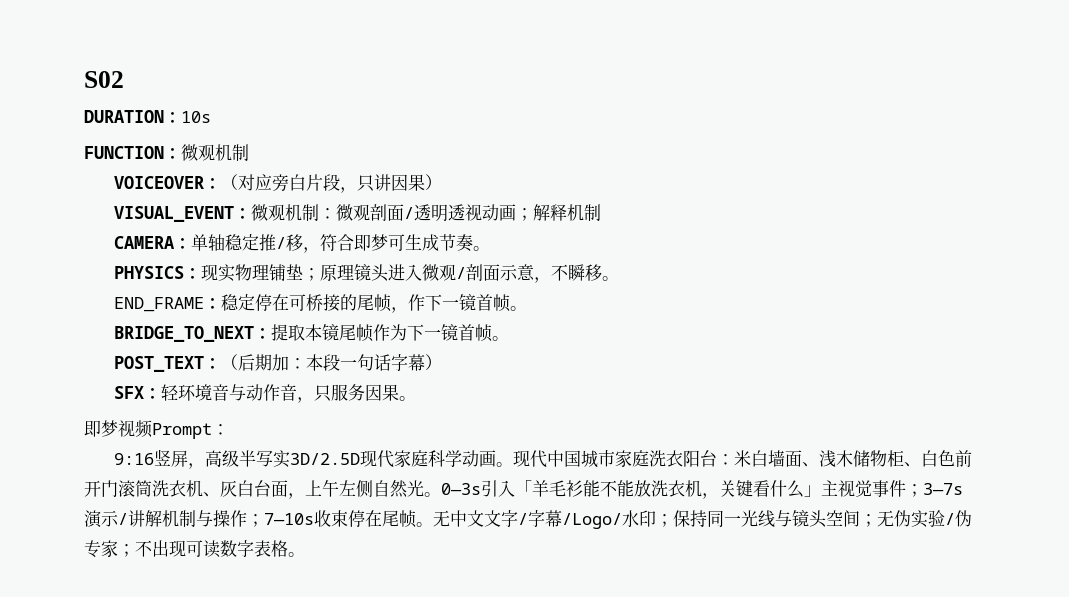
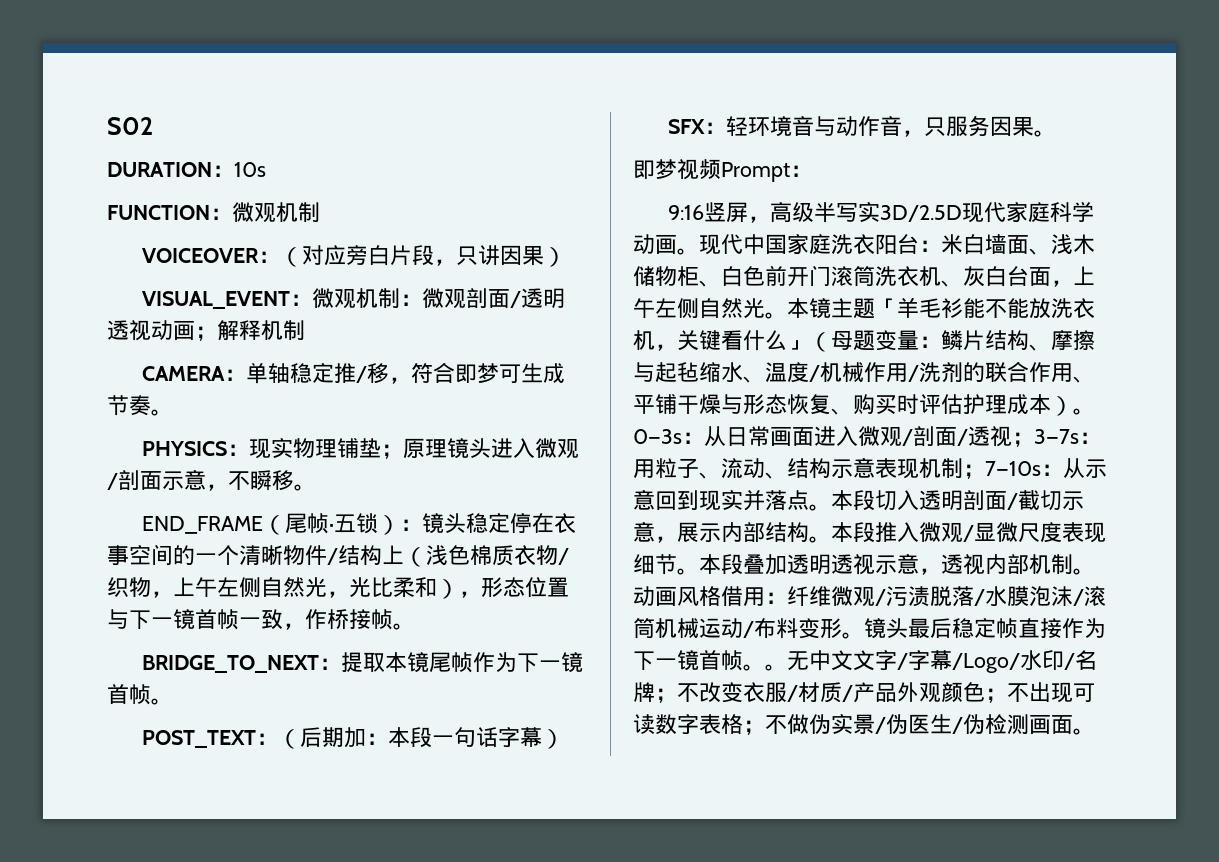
[204,293,494,313] ：稳定停在可桥接的尾帧，作下一镜首 -> [262,513,576,535] [107,544,569,567] [107,577,569,599] [107,609,371,630] （尾帧·五锁）：镜头稳定停在衣事空间的一个清晰物件/结构上（浅色棉质衣物/织物，上午左侧自然光，光比柔和），形态位置与下一镜首帧一致，作桥接
[581,450,616,468] 城市 -> (787, 244) none
[441,480,515,497] 0—3s引入 -> [787,298,875,319] 本镜主题
[821,480,963,497] [84,510,417,528] 主视觉事件；3—7s演示/讲解机制与操作；7—10s收束停在尾帧 -> [809,330,1095,352] [633,361,1095,383] [633,393,1095,416] [633,426,1101,447] [633,457,1107,479] [633,489,1084,511] [633,521,1106,543] [633,553,1095,575] [633,586,1106,607] [633,618,1106,639] [633,650,765,671] （母题变量：鳞片结构、摩擦与起毡缩水、温度/机械作用/洗剂的联合作用、平铺干燥与形态恢复、购买时评估护理成本）。0—3s：从日常画面进入微观/剖面/透视；3—7s：用粒子、流动、结构示意表现机制；7—10s：从示意回到现实并落点。本段切入透明剖面/截切示意，展示内部结构。本段推入微观/显微尺度表现细节。本段叠加透明透视示意，透视内部机制。动画风格借用：纤维微观/污渍脱落/水膜泡沫/滚筒机械运动/布料变形。镜头最后稳定帧直接作为下一镜首帧。
[656,509,972,528] [84,540,118,558] ；保持同一光线与镜头空间；无伪实验/伪专家 -> [1064,650,1097,670] [633,682,985,703] /名牌；不改变衣服/材质/产品外观颜色
(288, 548) none -> [743,714,1073,735] ；不做伪实景/伪医生/伪检测画面

